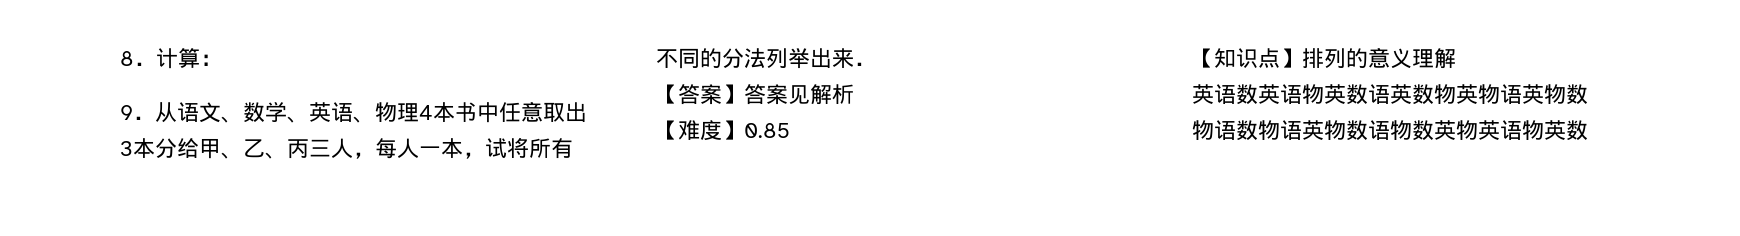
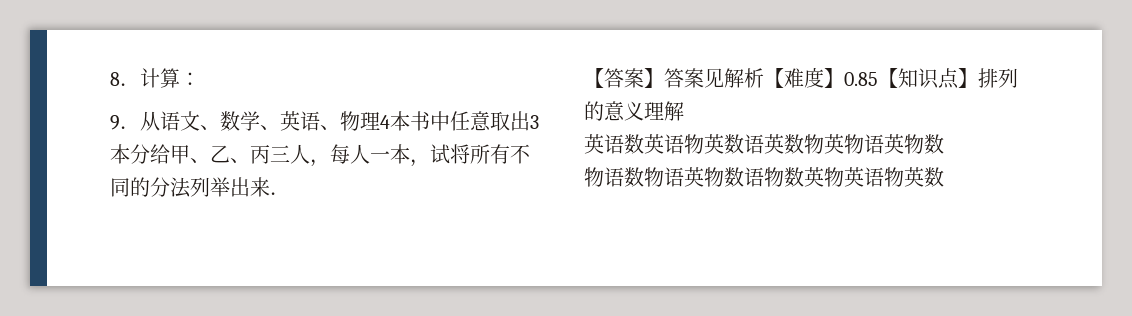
(854, 94) // -> (764, 78) none
(790, 130) // -> (878, 79) none

